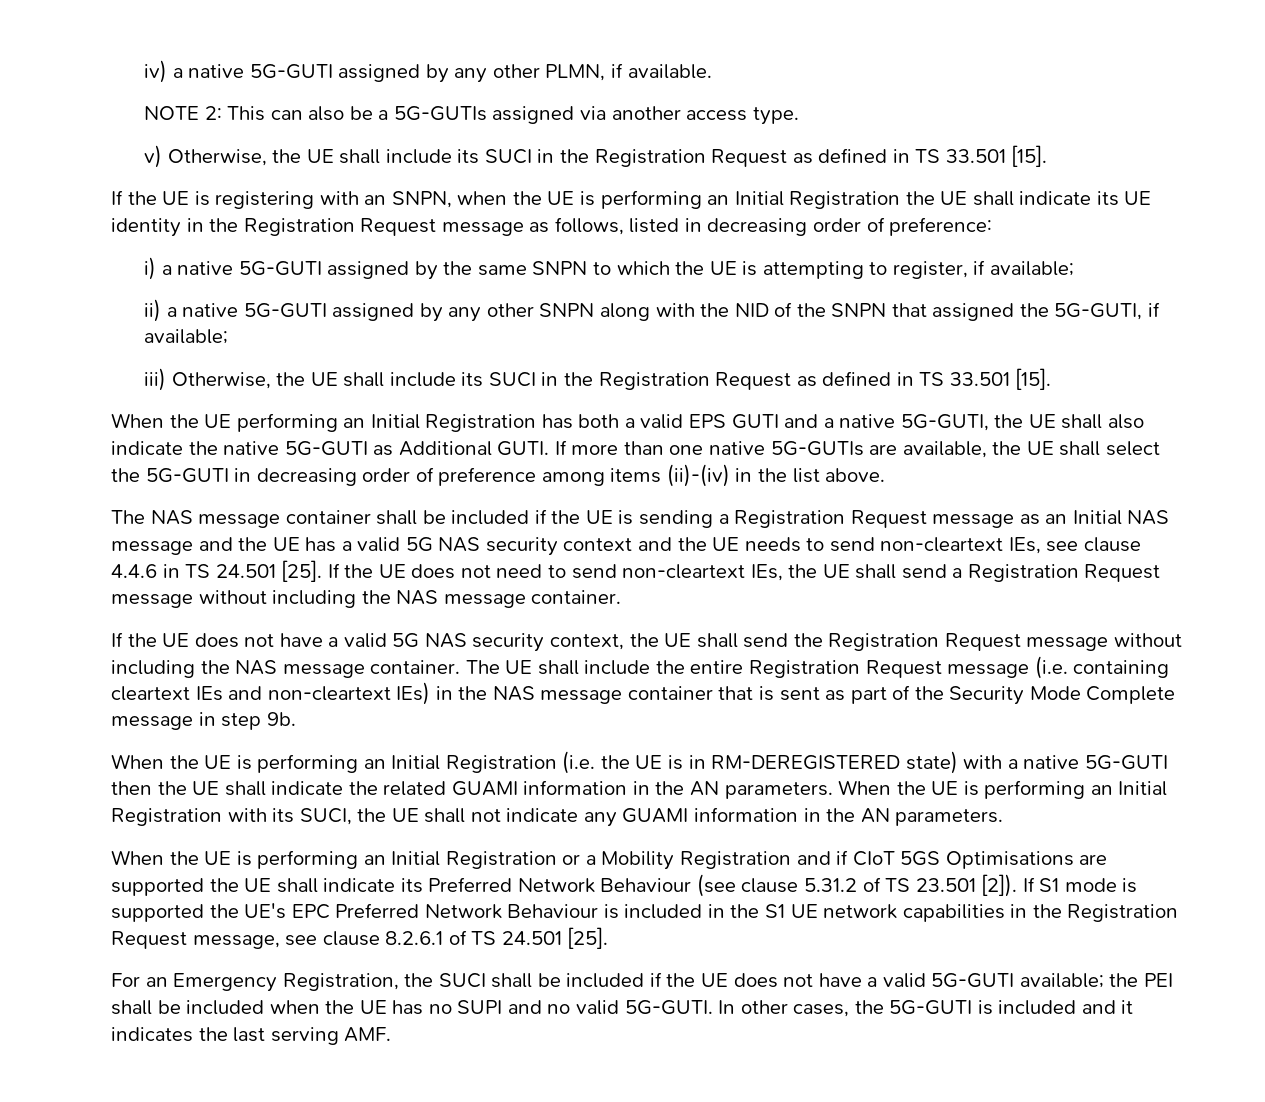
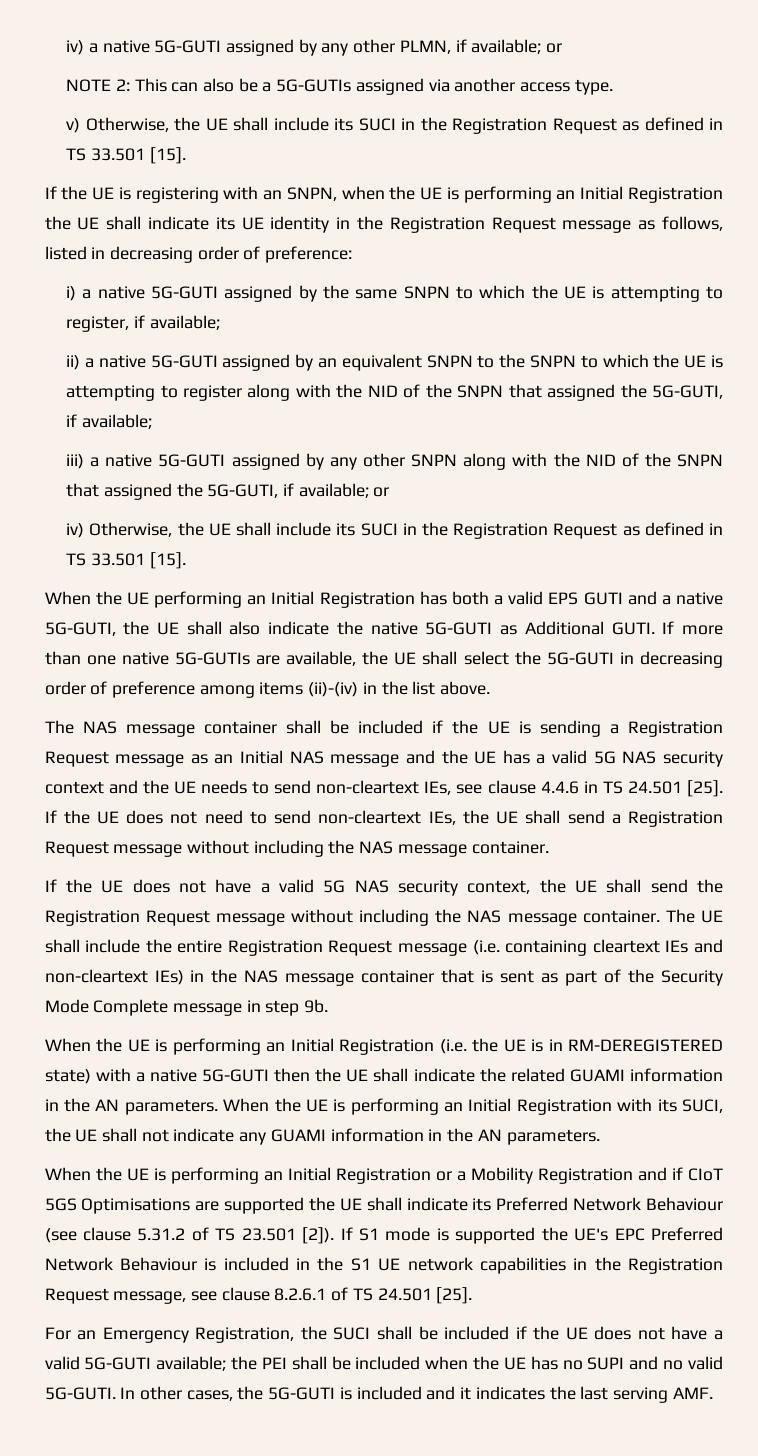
[627,64,712,79] available. -> [471,39,563,54] available; or
(443, 312) none -> [317,354,724,371] [66,384,724,401] [66,414,152,429] [66,453,324,470] an equivalent SNPN to the SNPN to which the UE is attempting to register along with the NID of the SNPN that assigned the 5G-GUTI, if available; // iii) a native 5G-GUTI assigned by
[144,368,167,391] // iii) -> [373,487,390,497] [66,523,85,538] or // iv)

